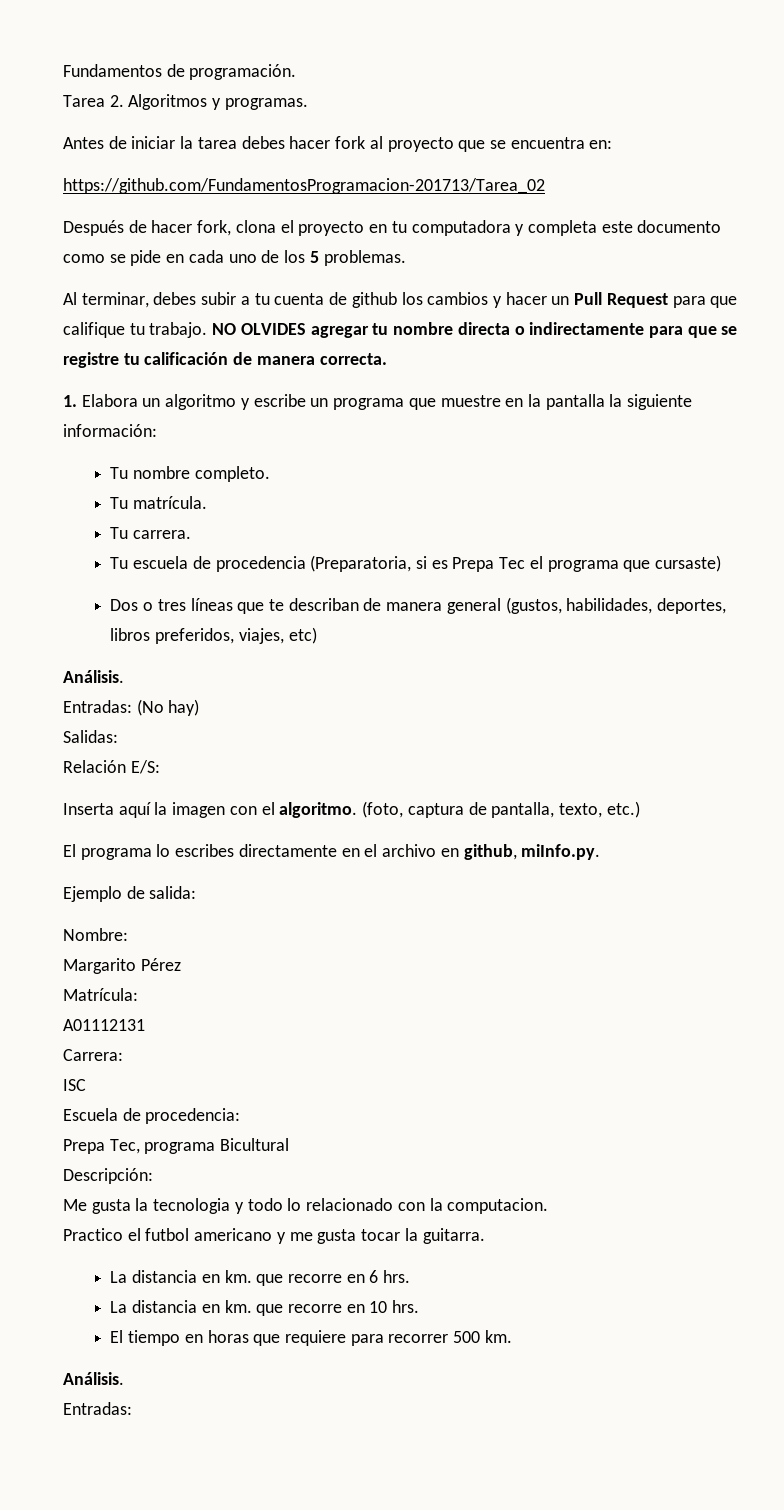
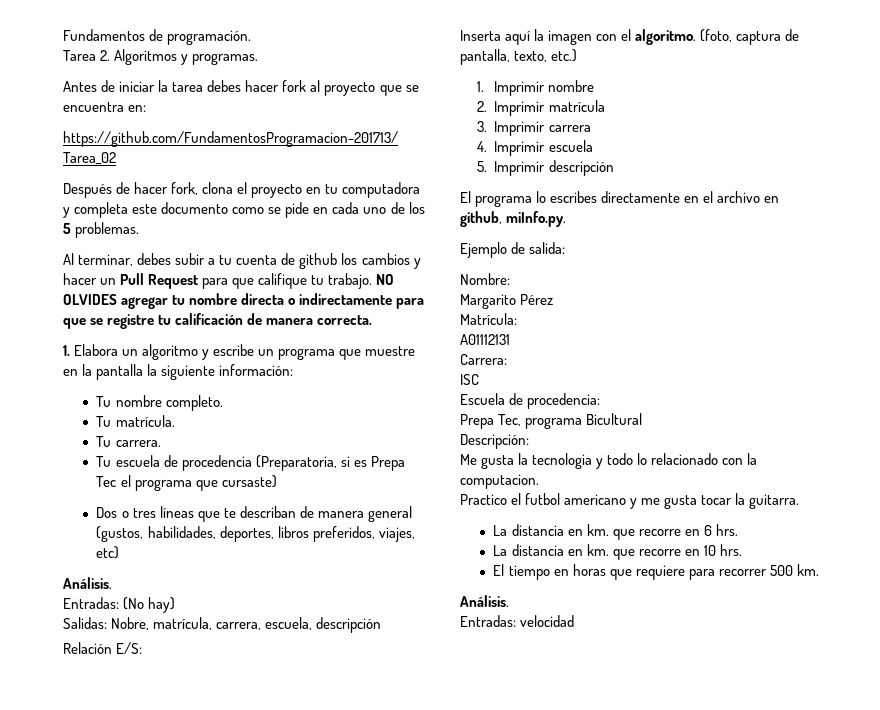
(118, 736) none -> [111,617,382,633] Nobre, matrícula, carrera, escuela, descripción
(640, 809) none -> [476,80,594,96] [476,100,605,116] [476,121,591,136] [476,140,593,156] [476,160,614,176] // 1. Imprimir nombre // 2. Imprimir matrícula // 3. Imprimir carrera // 4. Imprimir escuela // 5. Imprimir descripción
(132, 1408) none -> [520,615,575,627] velocidad

